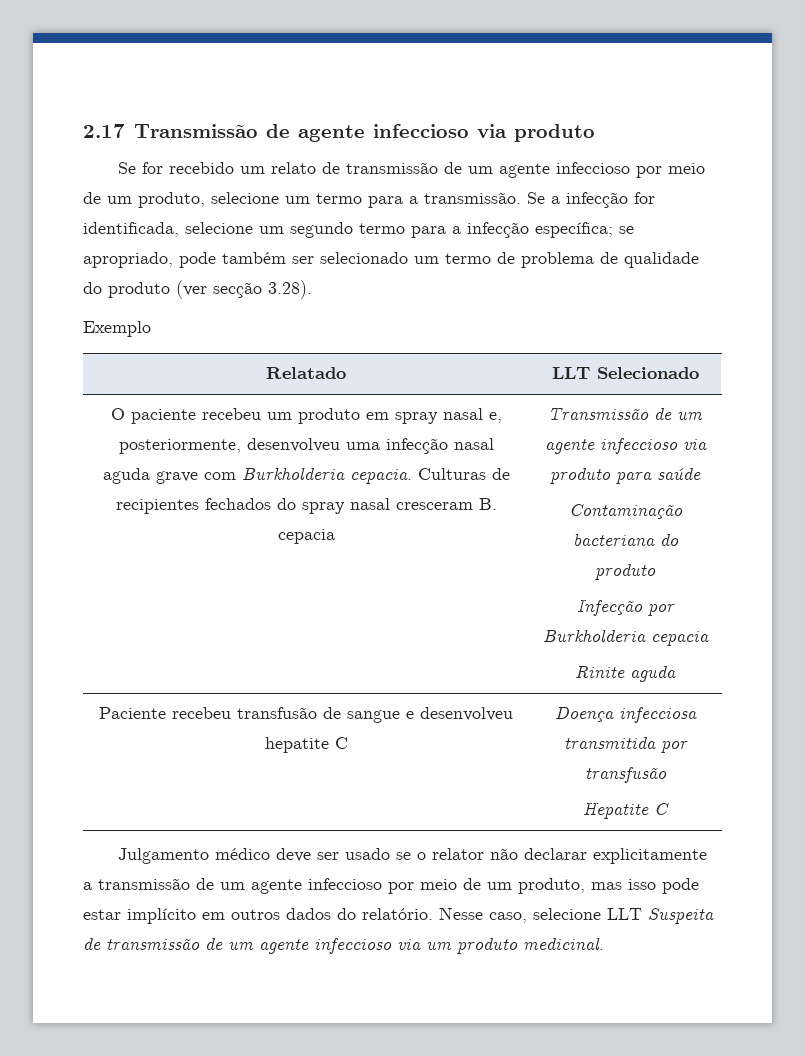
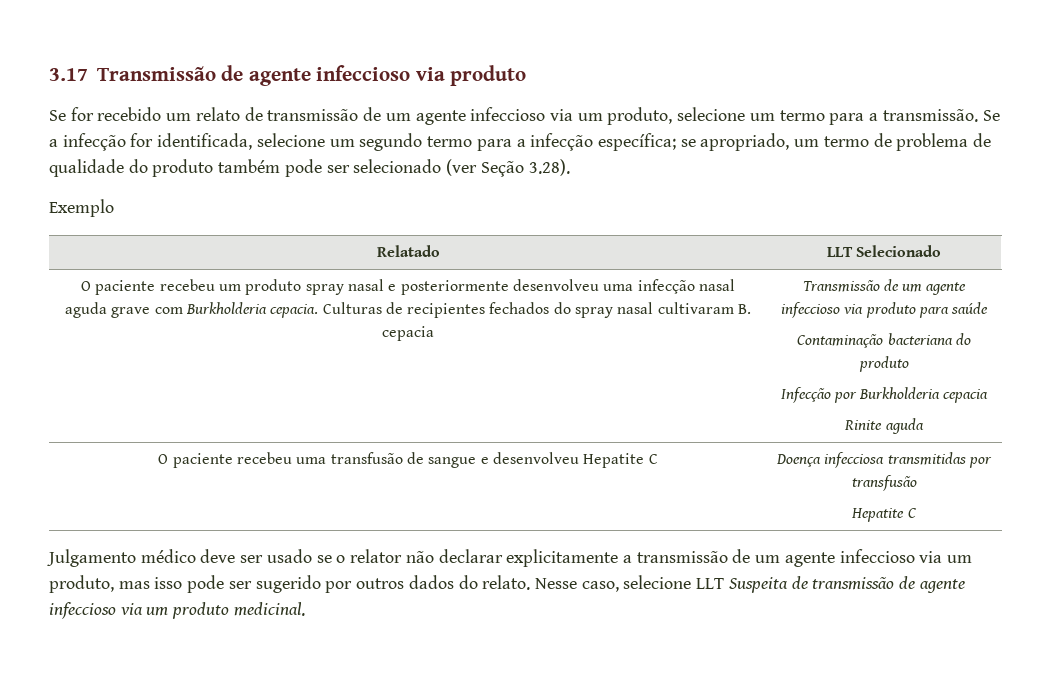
[83,124,125,138] 2.17 -> [49,68,88,81] 3.17
[636,163,706,178] [83,192,101,204] por meio de -> [549,109,573,121] via
[179,252,408,268] pode também ser selecionado -> (790, 142) none
[176,280,262,299] (ver secção -> [218,159,524,177] também pode ser selecionado (ver Seção
[365,408,502,424] [118,439,241,454] em spray nasal e, posteriormente, -> [305,279,509,295] spray nasal e posteriormente
[395,502,473,510] cresceram -> [657,302,734,314] cultivaram
[99,707,231,719] Paciente recebeu -> [158,452,327,468] O paciente recebeu uma
[264,737,329,753] hepatite -> [583,453,645,468] Hepatite
[563,736,656,749] transmitida -> [887,452,966,465] transmitidas
[388,878,481,894] por meio de -> [919,551,943,563] via
[83,908,225,924] estar implícito em -> [228,575,353,593] ser sugerido por
[362,908,433,920] relatório. -> [482,575,531,590] relato.
[228,942,254,950] um -> (916, 582) none

